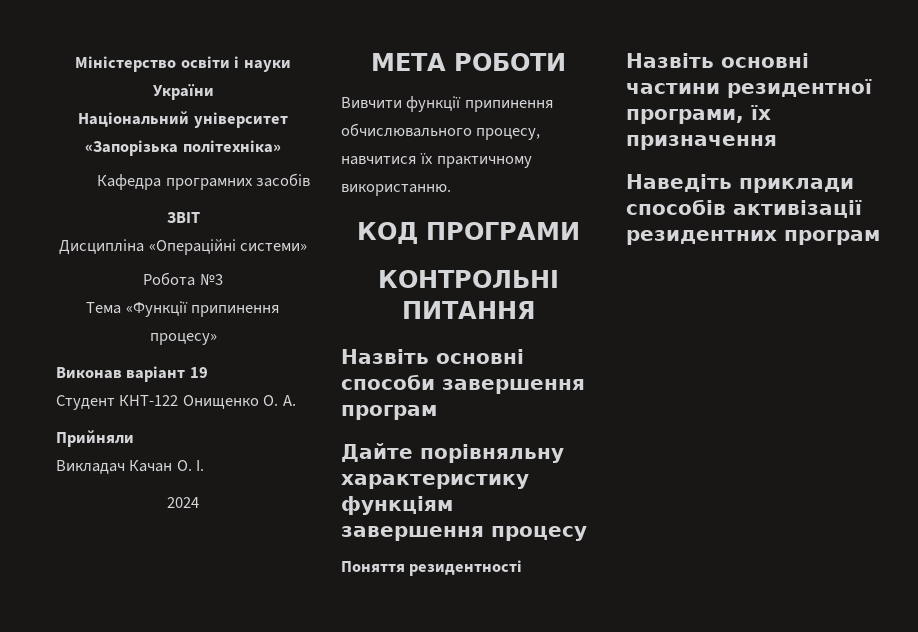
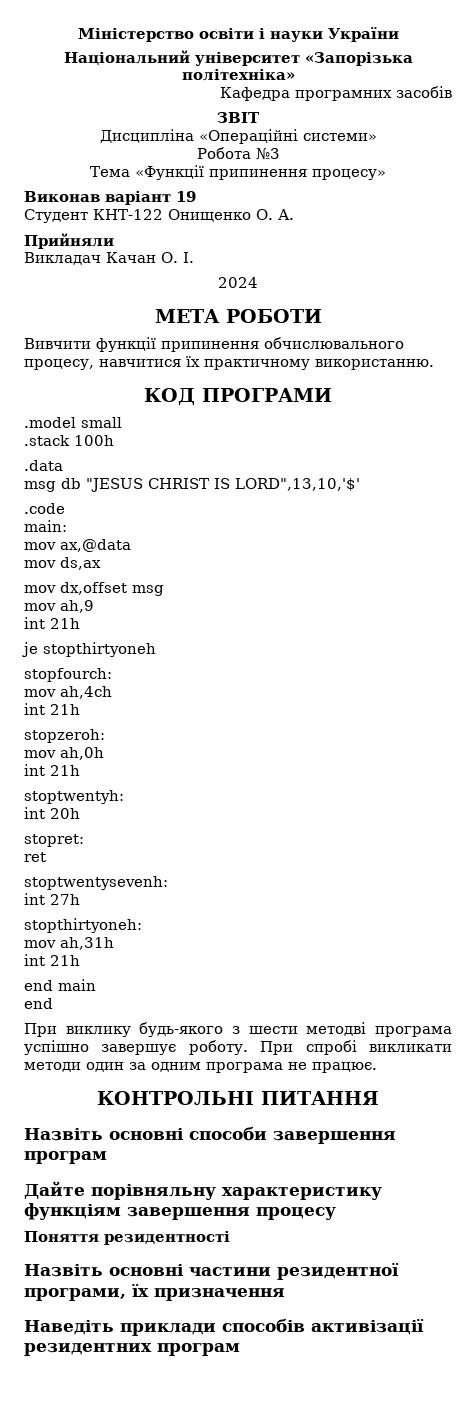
(580, 231) none -> [24,417,122,428] [24,435,114,446] [24,460,63,471] [24,478,360,492] [24,503,65,514] [24,520,67,532] [24,539,131,552] [24,557,101,570] [24,582,164,596] [24,600,94,613] [24,617,80,629] [22,642,156,657] [24,668,112,682] [24,686,112,699] [24,703,80,715] [24,729,105,743] [24,747,104,760] [24,764,80,776] [24,790,124,804] [24,807,80,819] [24,834,84,847] [24,852,46,862] [24,876,168,890] [24,893,80,905] [24,918,142,933] [24,937,114,950] [24,954,80,966] [24,979,96,991] [24,998,53,1009] [24,1022,452,1037] [24,1040,452,1055] [24,1062,377,1073] // .model small // .stack 100h // .data // msg db "JESUS CHRIST IS LORD",13,10,'$' // .code // main: // mov ax,@data // mov ds,ax // mov dx,offset msg // mov ah,9 // int 21h // je stopthirtyoneh // stopfourch: // mov ah,4ch // int 21h // stopzeroh: // mov ah,0h // int 21h // stoptwentyh: // int 20h // stopret: // ret // stoptwentysevenh: // int 27h // stopthirtyoneh: // mov ah,31h // int 21h // end main // end // При виклику будь-якого з шести методві програма успішно завершує роботу. При спробі викликати методи один за одним програма не працює.

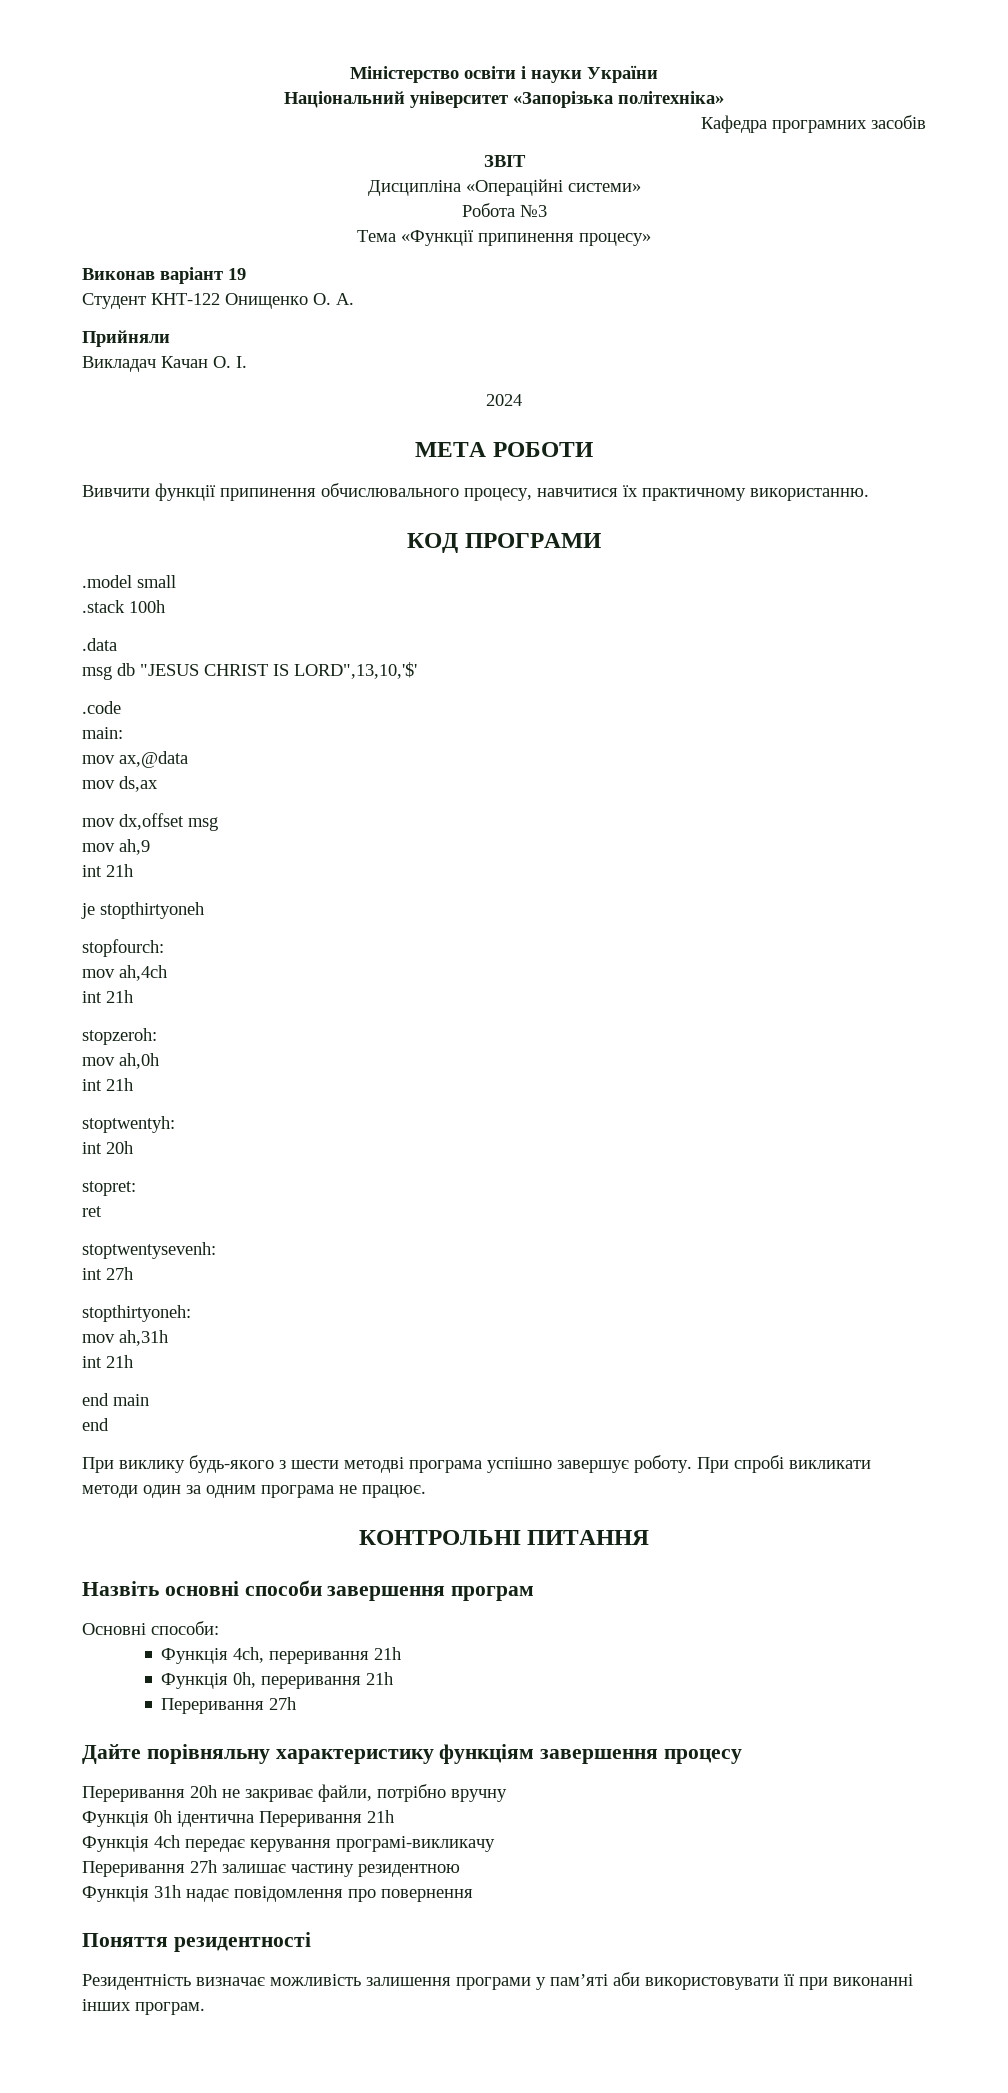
(107, 1157) none -> [82,1621,219,1635] [161,1647,402,1664] [161,1672,394,1689] [161,1697,297,1714] // Основні способи: // Функція 4ch, переривання 21h // Функція 0h, переривання 21h // Переривання 27h
[24,1231,230,1245] [24,1263,399,1280] [24,1284,285,1301] [24,1318,424,1336] [24,1342,240,1356] Поняття резидентності // Назвіть основні частини резидентної програми, їх призначення // Наведіть приклади способів активізації резидентних програм -> [82,1784,507,1802] [82,1810,394,1827] [82,1835,495,1852] [82,1860,460,1877] [82,1885,473,1902] [82,1932,311,1952] [82,1972,913,1990] [82,1999,205,2015] Переривання 20h не закриває файли, потрібно вручну // Функція 0h ідентична Переривання 21h // Функція 4ch передає керування програмі-викликачу // Переривання 27h залишає частину резидентною // Функція 31h надає повідомлення про повернення // Поняття резидентності // Резидентність визначає можливість залишення програми у пам’яті аби використовувати її при виконанні інших програм.

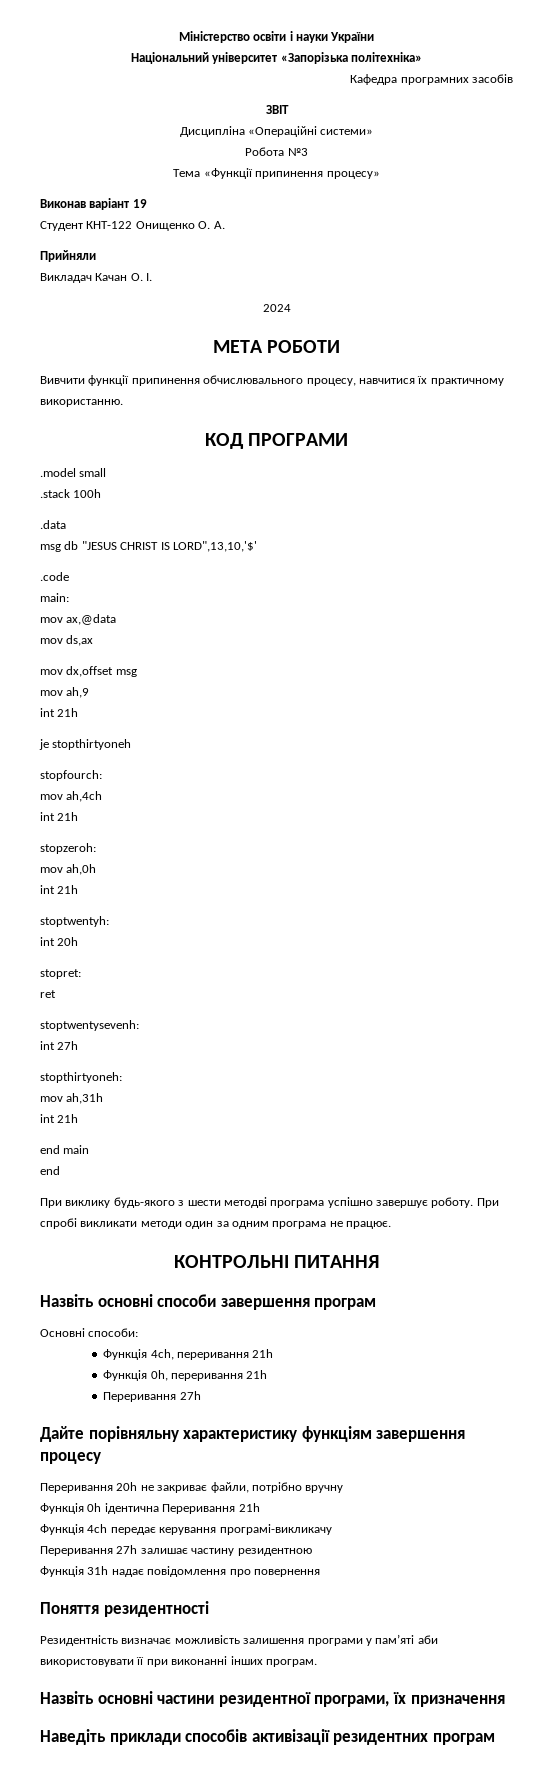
(205, 2008) none -> [40,1691,505,1707] [40,1729,495,1745] // Назвіть основні частини резидентної програми, їх призначення // Наведіть приклади способів активізації резидентних програм

